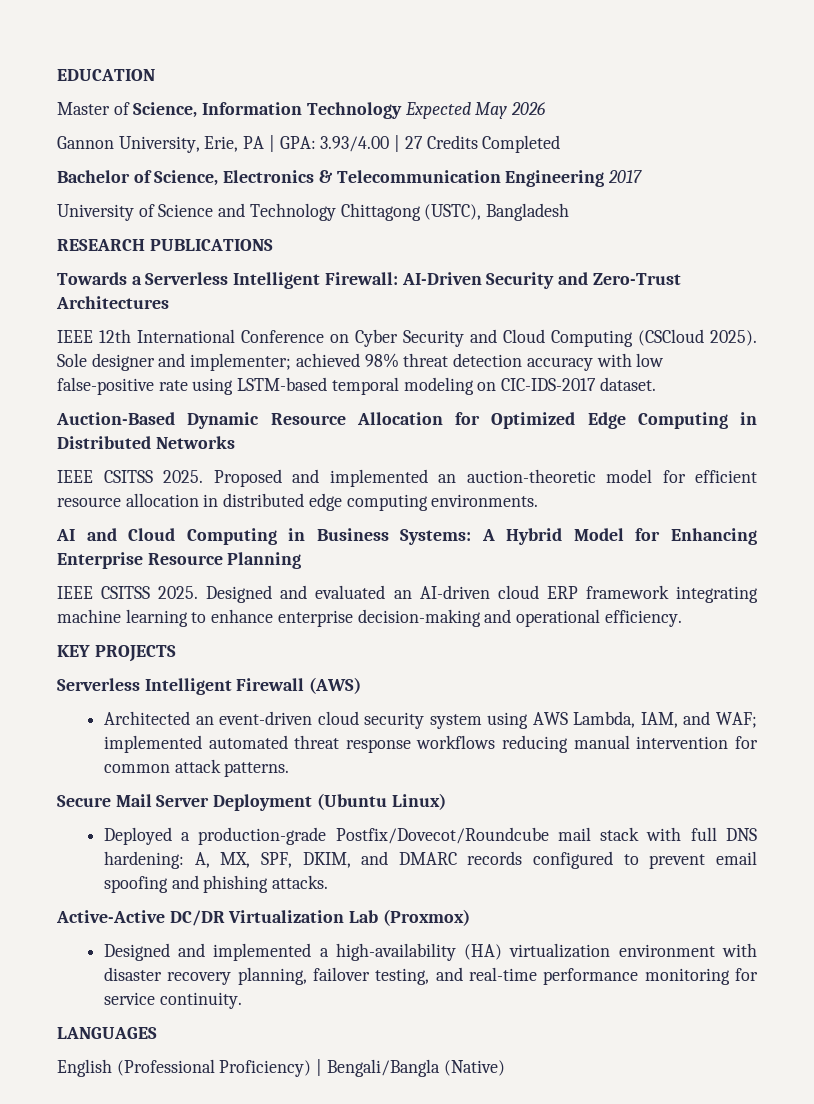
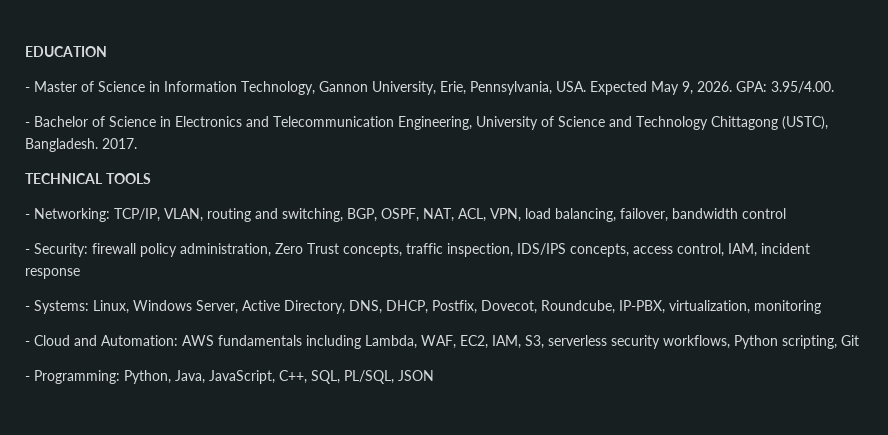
(155, 75) none -> [25,87,30,92] -
[133,102,546,119] [57,135,561,153] [57,170,643,187] Science, Information Technology Expected May 2026 // Gannon University, Erie, PA | GPA: 3.93/4.00 | 27 Credits Completed // Bachelor of Science, Electronics & Telecommunication Engineering 2017 // -> [98,81,834,95] [25,116,472,130] Science in Information Technology, Gannon University, Erie, Pennsylvania, USA. Expected May 9, 2026. GPA: 3.95/4.00. // - Bachelor of Science in Electronics and Telecommunication Engineering,
[486,203,570,221] [57,239,273,251] [57,272,681,289] [56,296,169,309] [57,329,757,347] [57,353,665,371] [57,377,656,395] [56,412,757,429] [57,436,235,449] [57,469,757,487] [57,493,539,511] [56,528,757,545] [57,552,302,569] [57,585,758,603] [57,609,682,627] [57,645,176,662] [57,677,362,695] [103,711,757,729] [103,735,759,753] [103,759,290,777] [57,793,446,811] [103,827,758,845] [103,851,757,869] [103,875,329,893] [56,909,470,926] [103,943,758,961] [103,967,758,985] [103,992,242,1009] [57,1027,157,1039] [57,1059,505,1077] Bangladesh // RESEARCH PUBLICATIONS // Towards a Serverless Intelligent Firewall: AI-Driven Security and Zero-Trust Architectures // IEEE 12th International Conference on Cyber Security and Cloud Computing (CSCloud 2025). Sole designer and implementer; achieved 98% threat detection accuracy with low false-positive rate using LSTM-based temporal modeling on CIC-IDS-2017 dataset. // Auction-Based Dynamic Resource Allocation for Optimized Edge Computing in Distributed Networks // IEEE CSITSS 2025. Proposed and implemented an auction-theoretic model for efficient resource allocation in distributed edge computing environments. // AI and Cloud Computing in Business Systems: A Hybrid Model for Enhancing Enterprise Resource Planning // IEEE CSITSS 2025. Designed and evaluated an AI-driven cloud ERP framework integrating machine learning to enhance enterprise decision-making and operational efficiency. // KEY PROJECTS // Serverless Intelligent Firewall (AWS) // Architected an event-driven cloud security system using AWS Lambda, IAM, and WAF; implemented automated threat response workflows reducing manual intervention for common attack patterns. // Secure Mail Server Deployment (Ubuntu Linux) // Deployed a production-grade Postfix/Dovecot/Roundcube mail stack with full DNS hardening: A, MX, SPF, DKIM, and DMARC records configured to prevent email spoofing and phishing attacks. // Active-Active DC/DR Virtualization Lab (Proxmox) // Designed and implemented a high-availability (HA) virtualization environment with disaster recovery planning, failover testing, and real-time performance monitoring for service continuity. // LANGUAGES // English (Professional Proficiency) | Bengali/Bangla (Native) -> [25,138,137,152] [25,173,151,184] [25,208,786,222] [25,243,810,257] [25,268,80,279] [25,300,821,314] [25,335,859,349] [25,370,434,384] Bangladesh. 2017. // TECHNICAL TOOLS // - Networking: TCP/IP, VLAN, routing and switching, BGP, OSPF, NAT, ACL, VPN, load balancing, failover, bandwidth control // - Security: firewall policy administration, Zero Trust concepts, traffic inspection, IDS/IPS concepts, access control, IAM, incident response // - Systems: Linux, Windows Server, Active Directory, DNS, DHCP, Postfix, Dovecot, Roundcube, IP-PBX, virtualization, monitoring // - Cloud and Automation: AWS fundamentals including Lambda, WAF, EC2, IAM, S3, serverless security workflows, Python scripting, Git // - Programming: Python, Java, JavaScript, C++, SQL, PL/SQL, JSON

